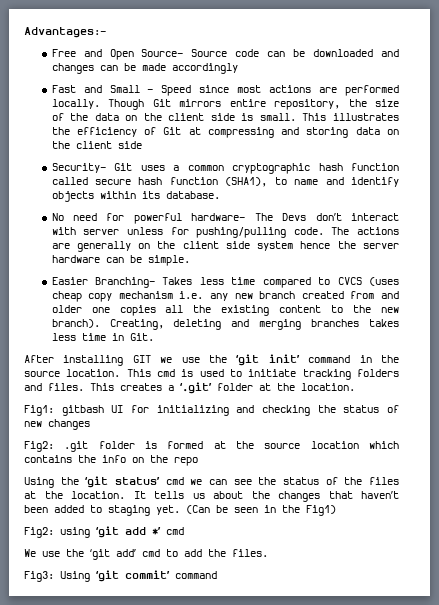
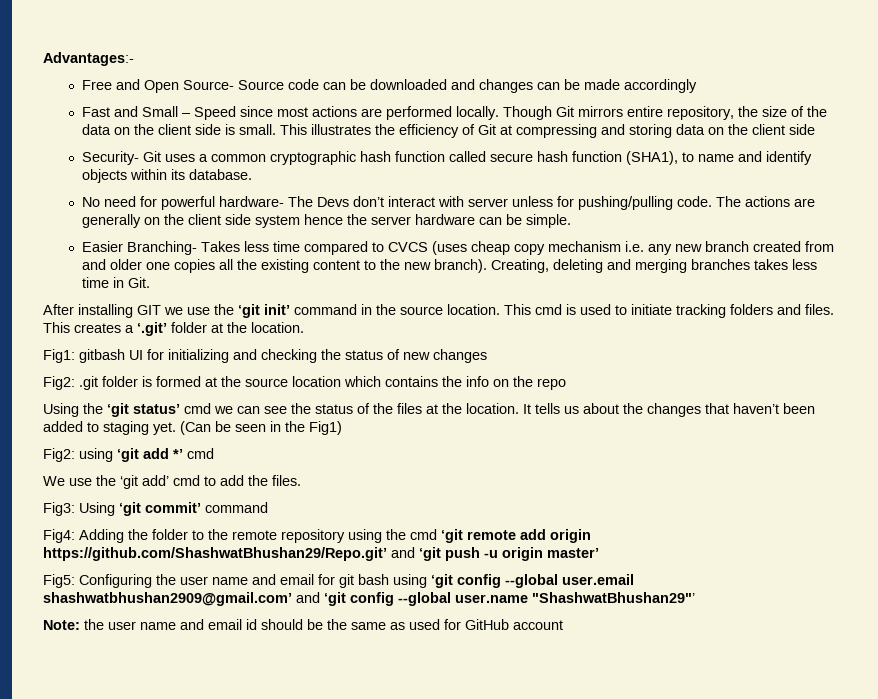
(217, 575) none -> [43,529,591,543] [43,547,599,561] [43,574,634,588] [43,592,695,606] [43,619,563,630] // Fig4: Adding the folder to the remote repository using the cmd ‘git remote add origin https://github.com/ShashwatBhushan29/Repo.git’ and ‘git push -u origin master’ // Fig5: Configuring the user name and email for git bash using ‘git config --global user.email shashwatbhushan2909@gmail.com’ and ‘git config --global user.name "ShashwatBhushan29"’ // Note: the user name and email id should be the same as used for GitHub account

